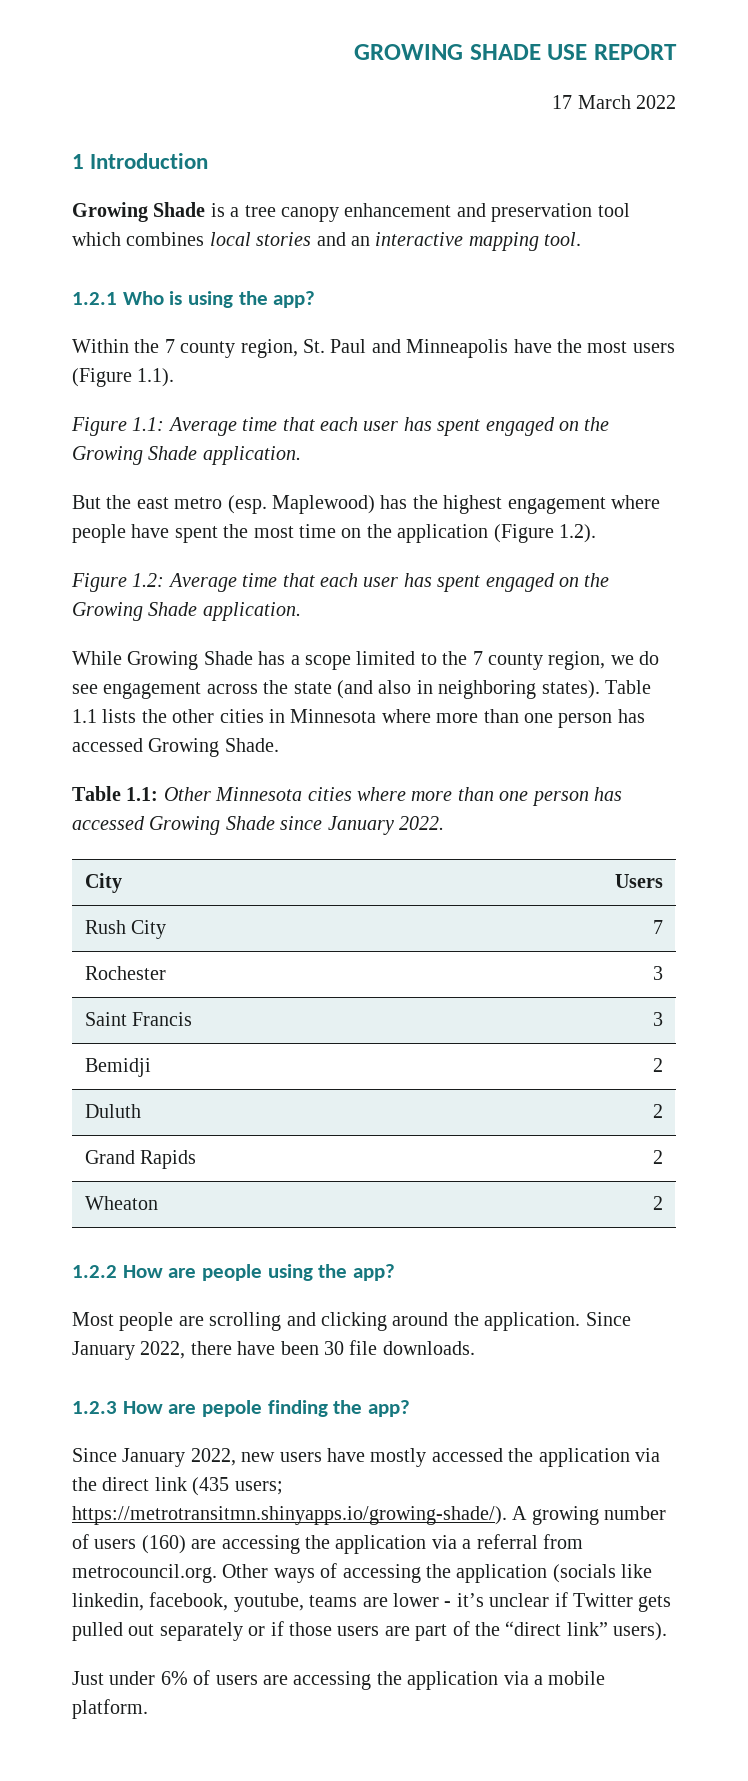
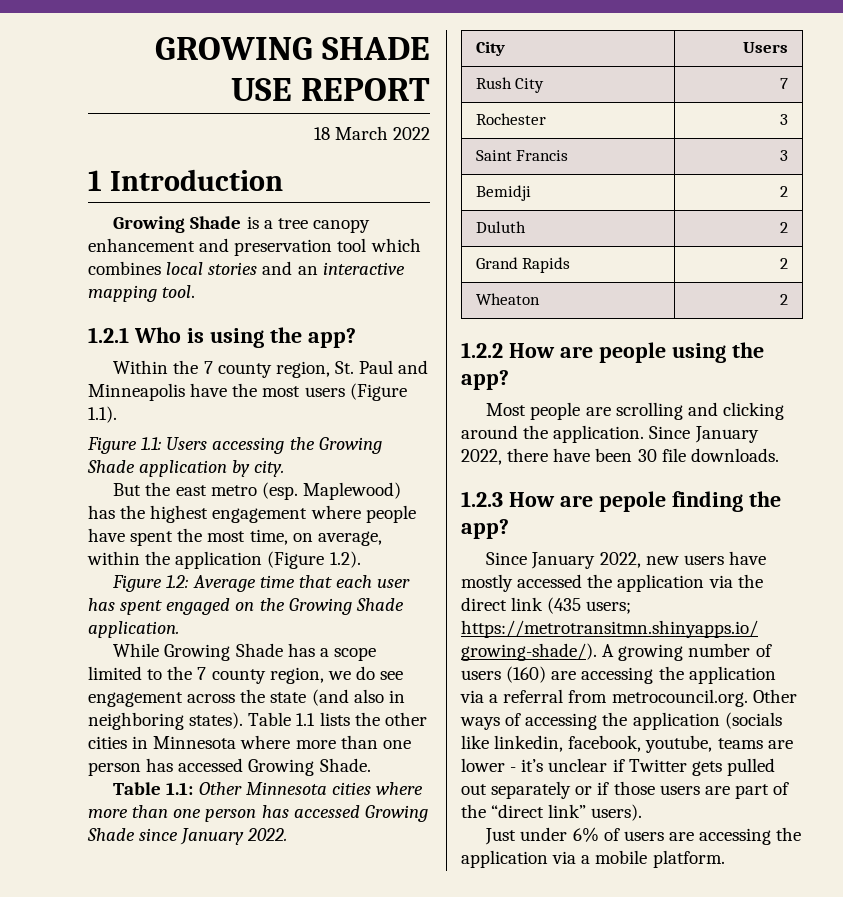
[552,95,573,109] 17 -> [313,127,330,140] 18
[167,417,610,436] [72,446,301,465] Average time that each user has spent engaged on the Growing Shade application. -> [166,437,382,454] [87,460,285,477] Users accessing the Growing Shade application by city.
[299,524,362,538] time on -> [249,529,382,546] [87,551,140,565] time, on average, within

